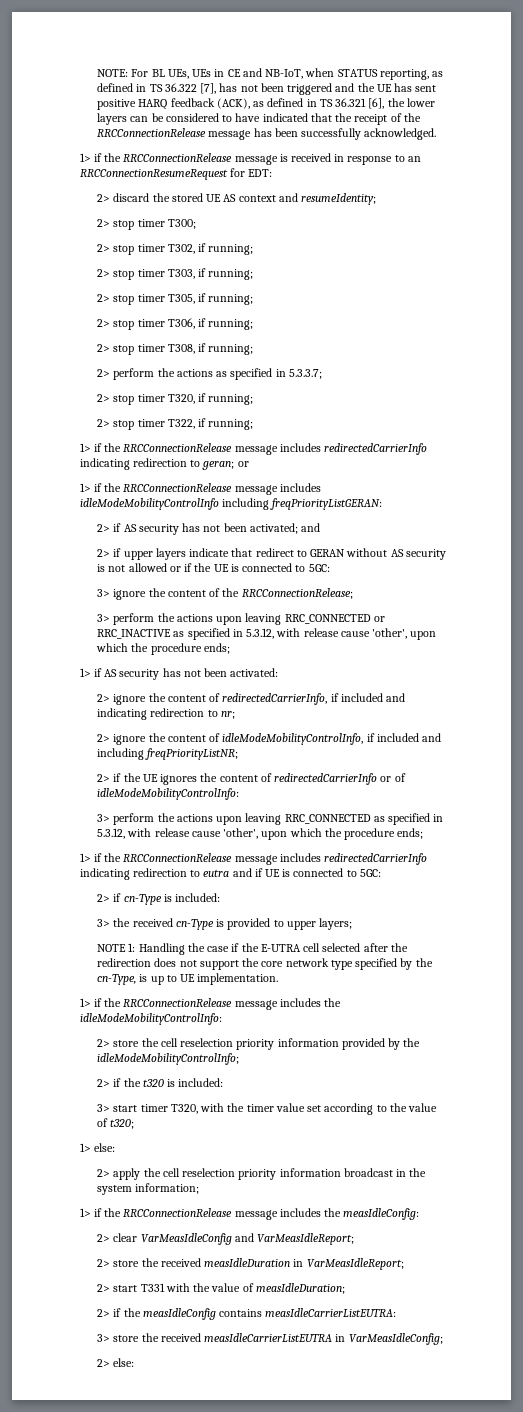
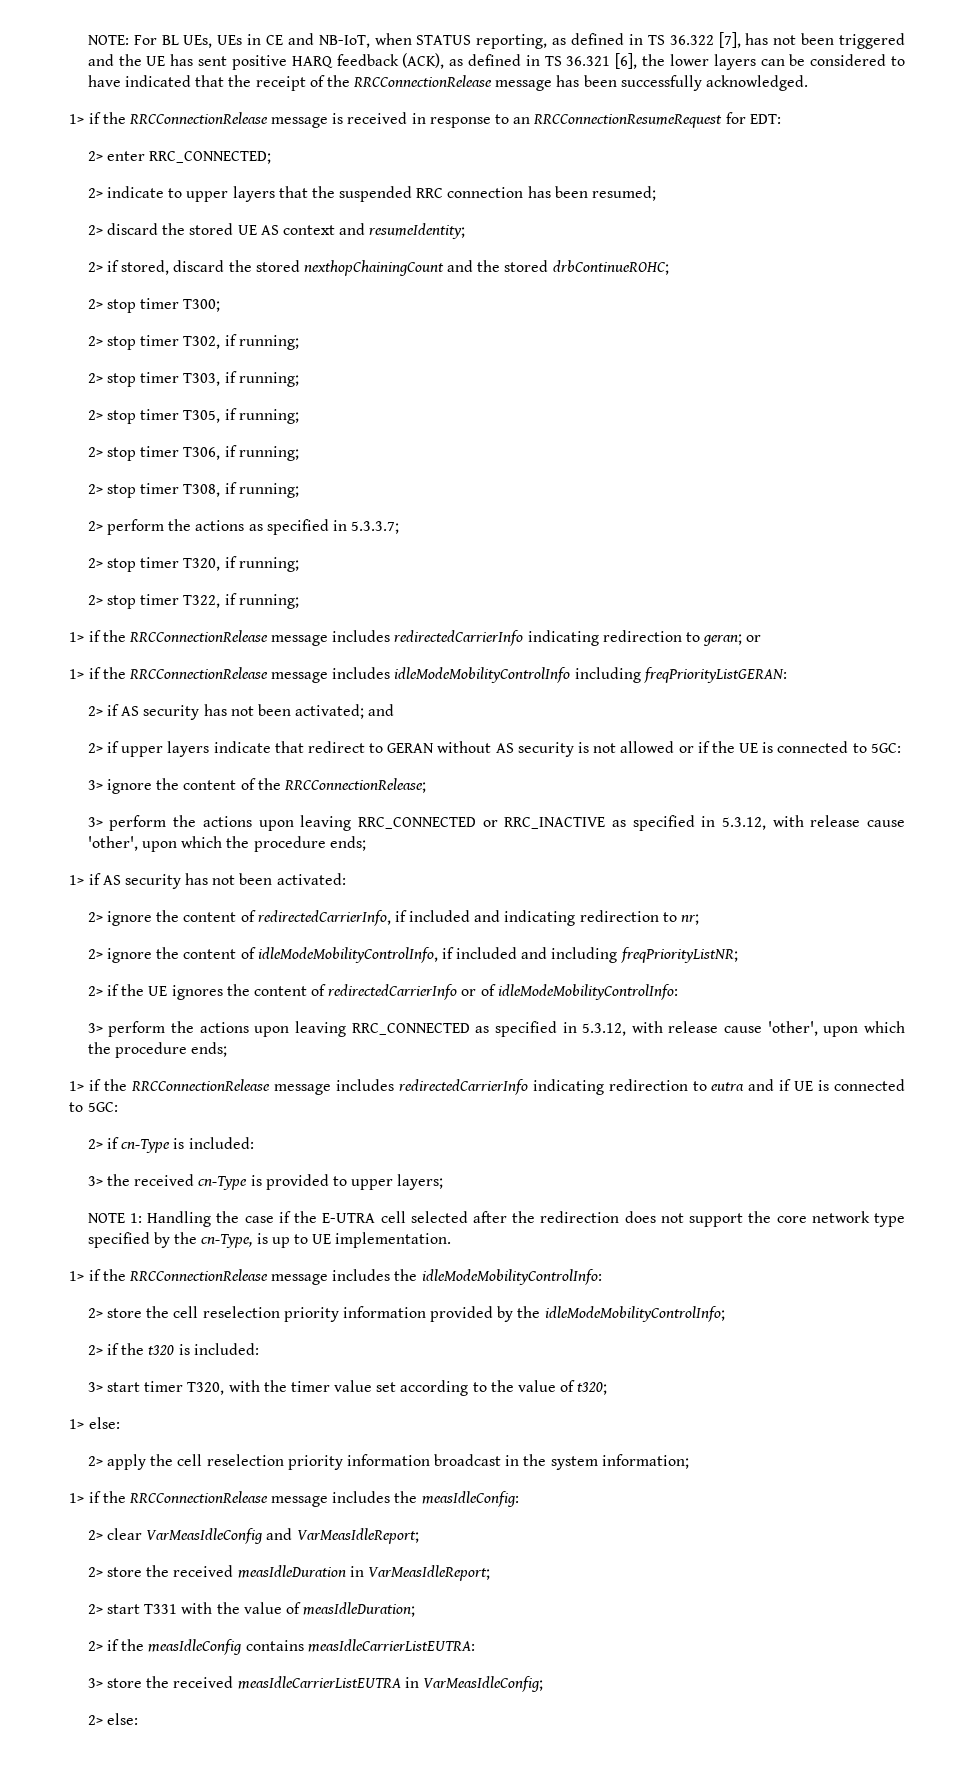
(273, 173) none -> [87,151,272,164] [87,186,656,202] // 2> enter RRC_CONNECTED; // 2> indicate to upper layers that the suspended RRC connection has been resumed;
(377, 199) none -> [87,260,669,276] // 2> if stored, discard the stored nexthopChainingCount and the stored drbContinueROHC;

